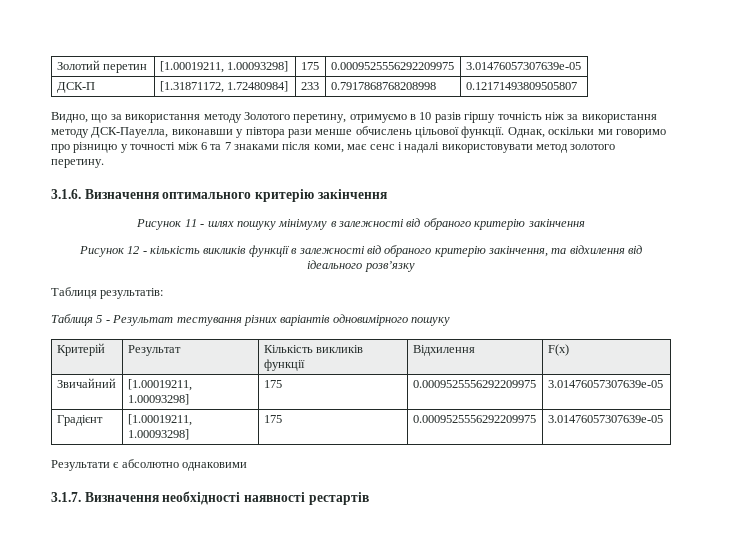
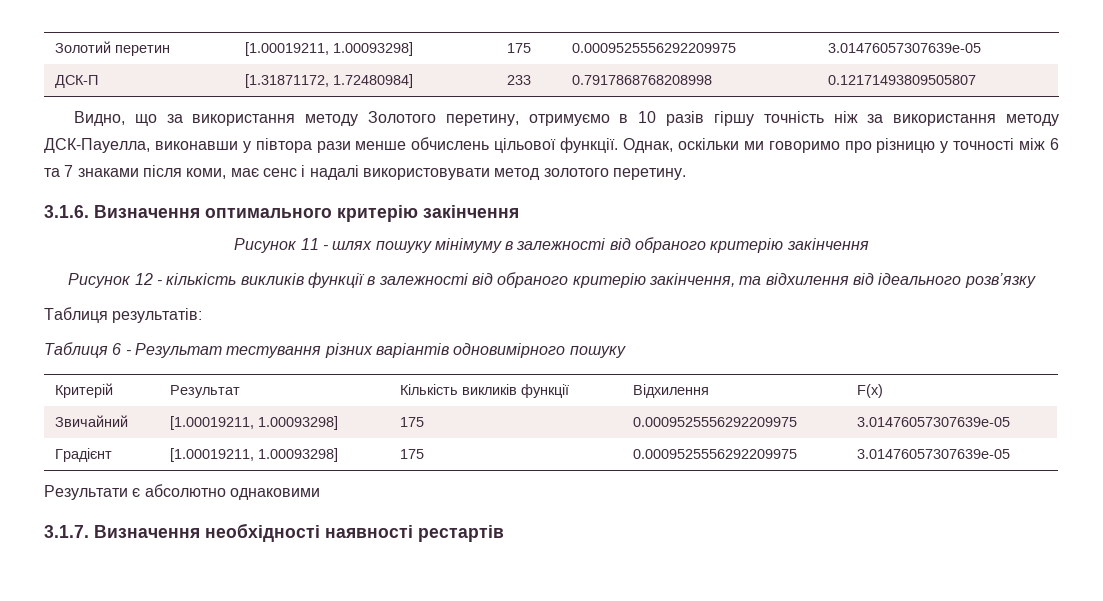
[96,315,103,323] 5 -> [112,343,122,355] 6

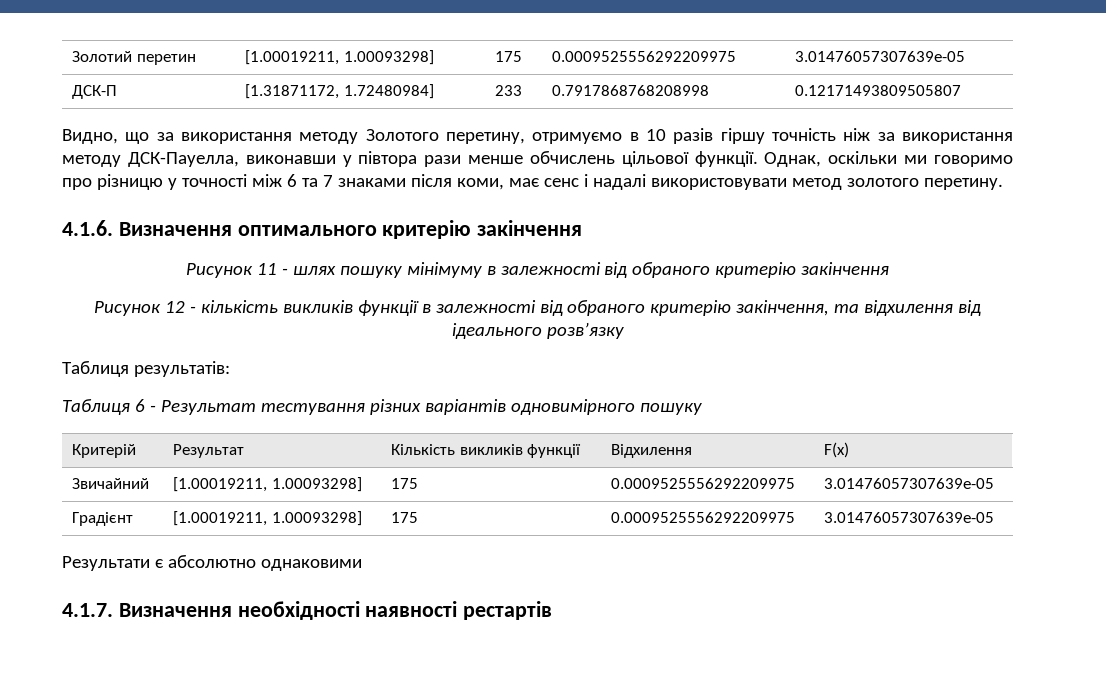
[44,205,89,218] 3.1.6. -> [62,220,113,236] 4.1.6.
[44,525,89,538] 3.1.7. -> [62,603,113,617] 4.1.7.

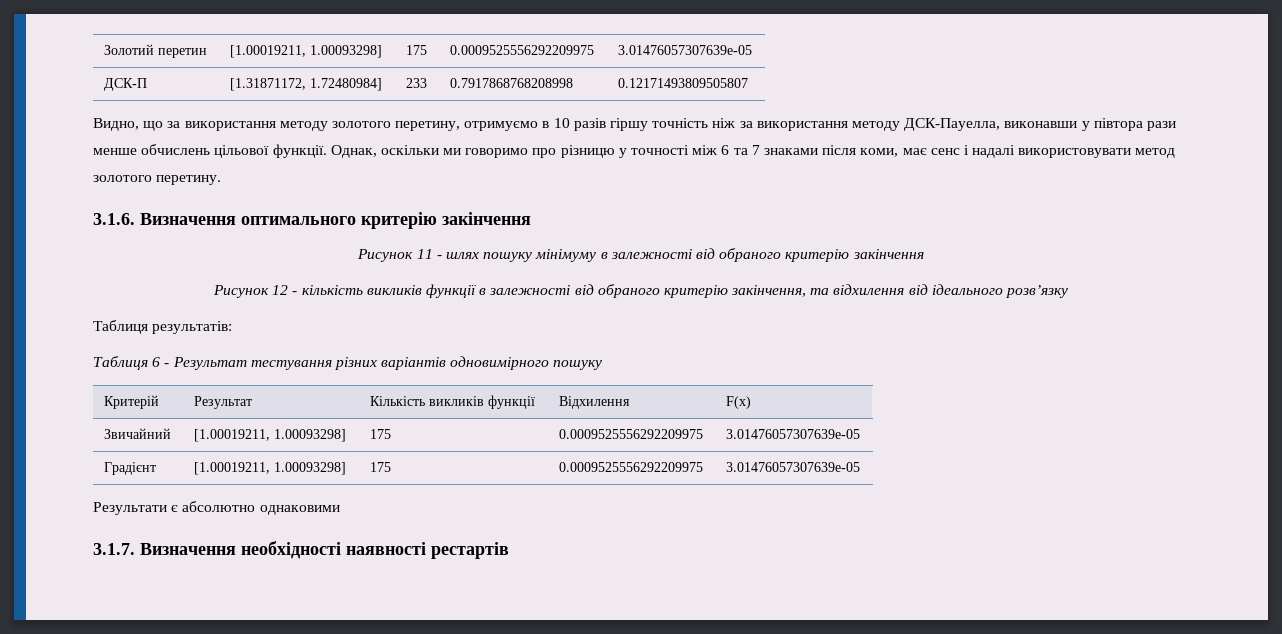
[365,129,439,141] Золотого -> [331,121,391,128] золотого
[62,220,113,236] 4.1.6. -> [93,213,135,225] 3.1.6.
[62,603,113,617] 4.1.7. -> [93,543,135,555] 3.1.7.

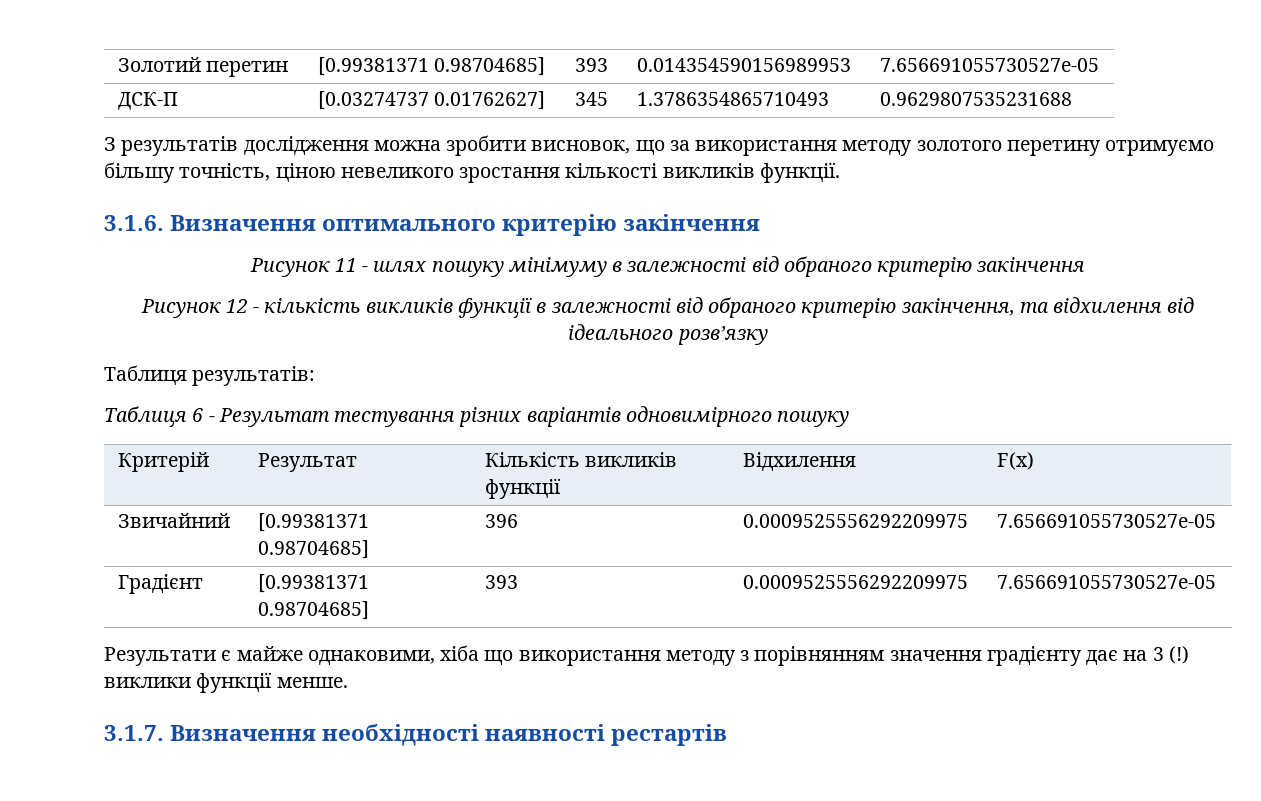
[230,45,383,58] [406,45,428,55] [450,45,595,55] [618,45,753,55] [104,78,148,91] [230,78,383,91] [406,78,428,88] [450,78,574,88] [618,78,749,88] [93,118,139,131] [1.00019211, 1.00093298] | 175 | 0.0009525556292209975 | 3.01476057307639e-05 // ДСК-П | [1.31871172, 1.72480984] | 233 | 0.7917868768208998 | 0.12171493809505807 // Видно, -> [317,57,546,76] [574,58,608,72] [636,58,851,72] [879,58,1099,72] [117,92,178,110] [317,91,546,110] [574,92,608,106] [636,92,829,106] [879,92,1072,106] [104,135,631,156] [0.99381371 0.98704685] | 393 | 0.014354590156989953 | 7.656691055730527e-05 // ДСК-П | [0.03274737 0.01762627] | 345 | 1.3786354865710493 | 0.9629807535231688 // З результатів дослідження можна зробити висновок,
[395,118,1176,131] [93,144,1176,158] [93,175,222,185] перетину, отримуємо в 10 разів гіршу точність ніж за використання методу ДСК-Пауелла, виконавши у півтора рази менше обчислень цільової функції. Однак, оскільки ми говоримо про різницю у точності між 6 та 7 знаками після коми, має сенс і надалі використовувати метод золотого перетину. -> [1006,140,1215,156] [104,162,840,183] перетину отримуємо більшу точність, ціною невеликого зростання кількості викликів функції.
[194,429,347,442] [370,429,392,439] [559,429,704,439] [726,429,861,439] [1.00019211, 1.00093298] | 175 | 0.0009525556292209975 | 3.01476057307639e-05 -> [257,513,369,532] [257,540,369,559] [484,514,518,528] [742,514,968,528] [996,514,1216,528] [0.99381371 0.98704685] | 396 | 0.0009525556292209975 | 7.656691055730527e-05
[194,462,347,475] [370,462,392,472] [559,462,704,472] [726,462,861,472] [1.00019211, 1.00093298] | 175 | 0.0009525556292209975 | 3.01476057307639e-05 -> [257,574,369,593] [257,601,369,620] [484,575,518,589] [742,575,968,589] [996,575,1216,589] [0.99381371 0.98704685] | 393 | 0.0009525556292209975 | 7.656691055730527e-05
[182,501,340,515] абсолютно однаковими -> [236,645,1189,666] [104,672,348,693] майже однаковими, хіба що використання методу з порівнянням значення градієнту дає на 3 (!) виклики функції менше.

